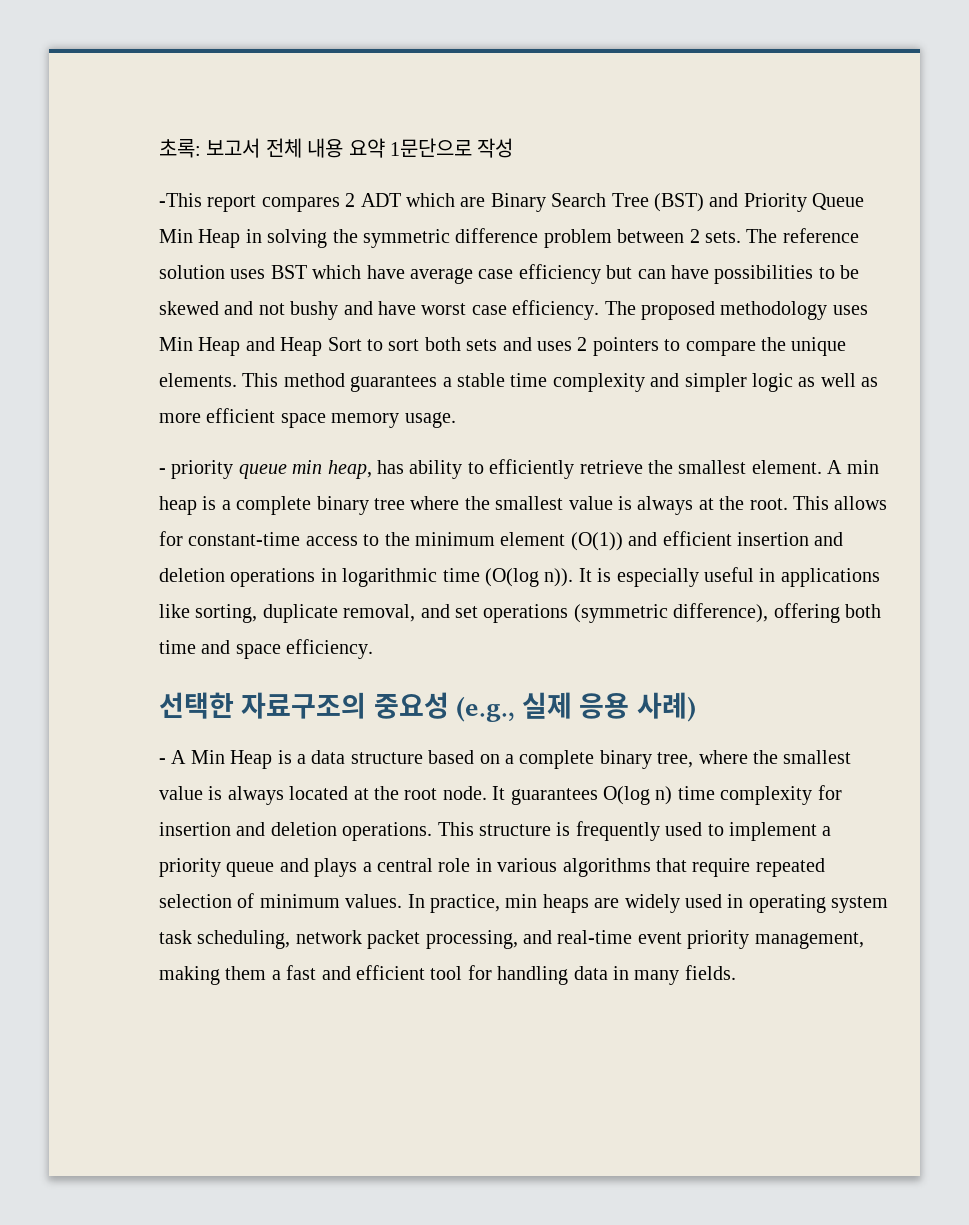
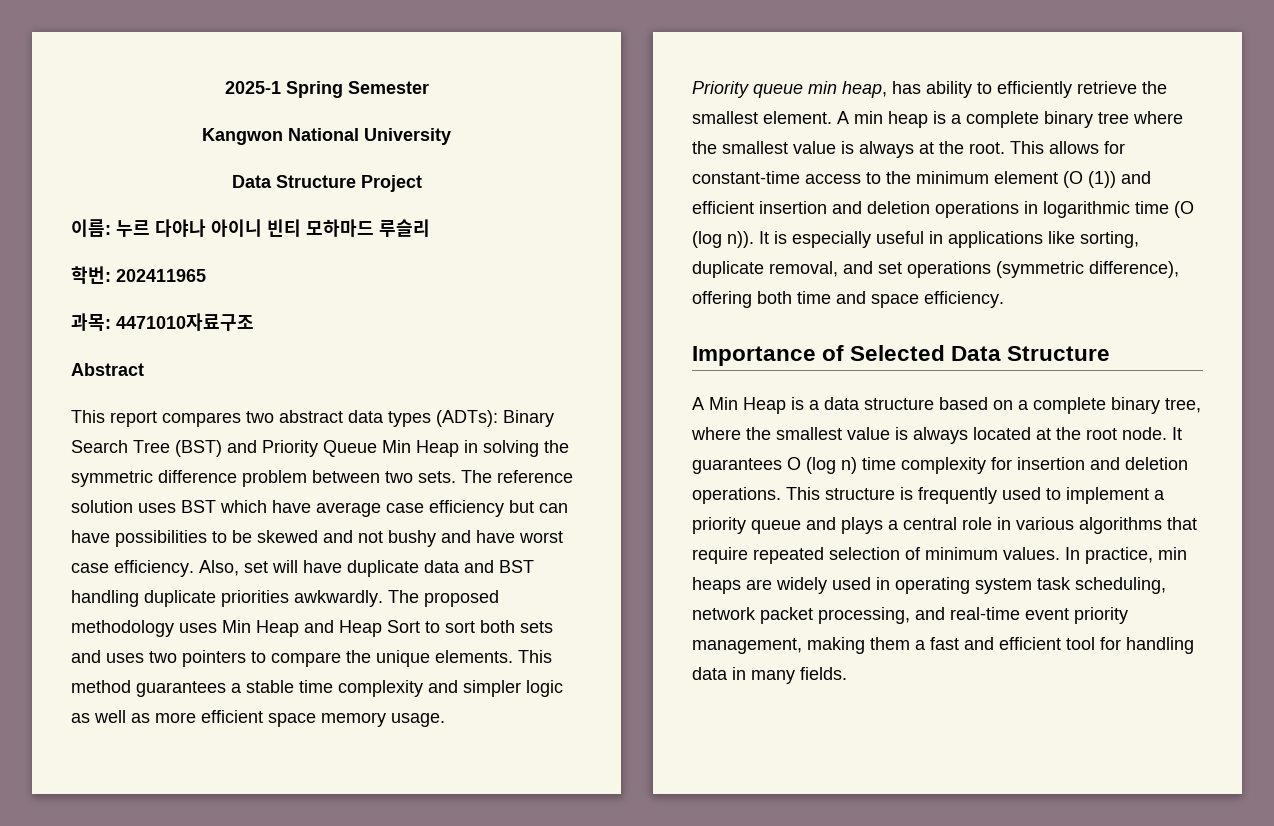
[159,138,514,158] [159,193,486,212] 초록: 보고서 전체 내용 요약 1문단으로 작성 // -This report compares 2 ADT which are -> [224,81,429,98] [202,128,451,145] [231,175,422,192] [71,219,430,237] [71,266,206,284] [71,313,254,331] [71,363,144,376] [71,410,498,427] 2025-1 Spring Semester // Kangwon National University // Data Structure Project // 이름: 누르 다야나 아이니 빈티 모하마드 루슬리 // 학번: 202411965 // 과목: 4471010자료구조 // Abstract // This report compares two abstract data types (ADTs):
[689,229,700,243] 2 -> [385,471,413,483] two
(600, 310) none -> [199,560,534,577] [71,590,383,607] Also, set will have duplicate data and BST handling duplicate priorities awkwardly.
[577,337,588,351] 2 -> [149,651,177,663] two
[159,460,234,479] - priority -> [692,81,749,98] Priority
[570,532,623,551] (O(1)) -> [1063,171,1116,188] (O (1))
[485,568,539,587] (O(log -> [1174,201,1194,218] [692,231,722,248] (O (log
[159,692,696,722] [159,758,166,764] 선택한 자료구조의 중요성 (e.g., 실제 응용 사례) // - -> [692,345,1111,366] Importance of Selected Data Structure //
[602,786,650,805] O(log -> [787,457,836,474] O (log

